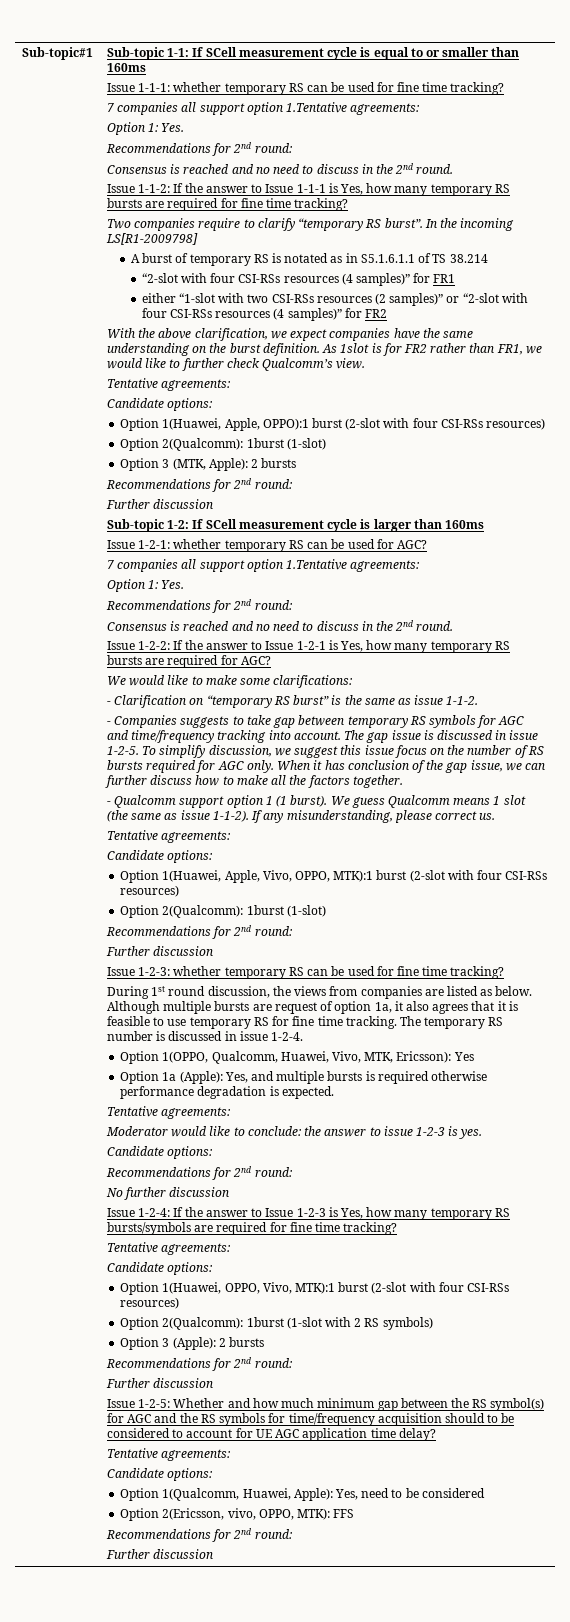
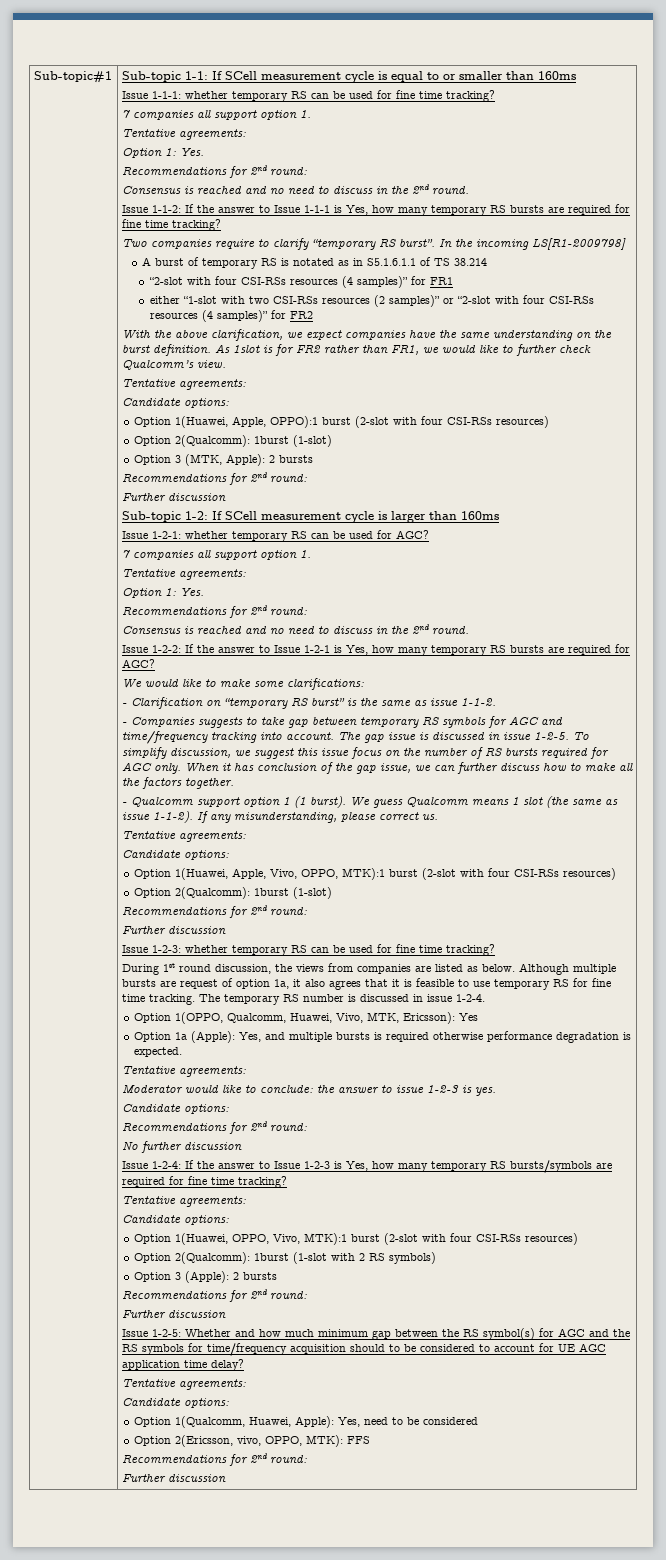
[286,102,348,113] 1.Tentative -> [299,110,311,118] [121,129,176,137] 1. // Tentative
[286,559,348,570] 1.Tentative -> [299,550,311,558] [121,569,176,577] 1. // Tentative

